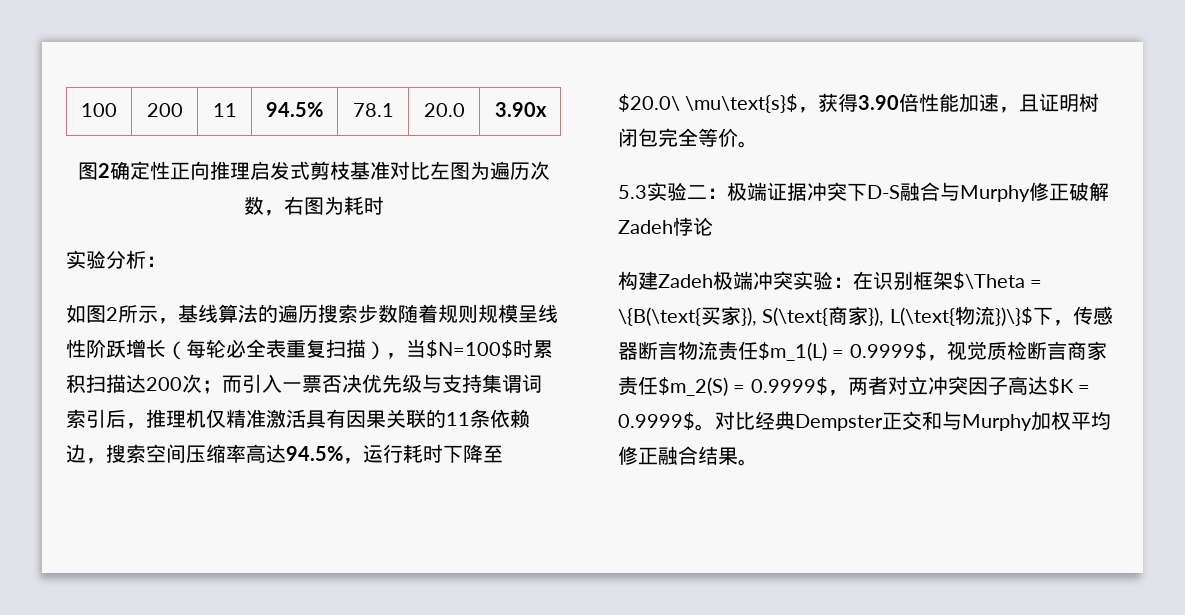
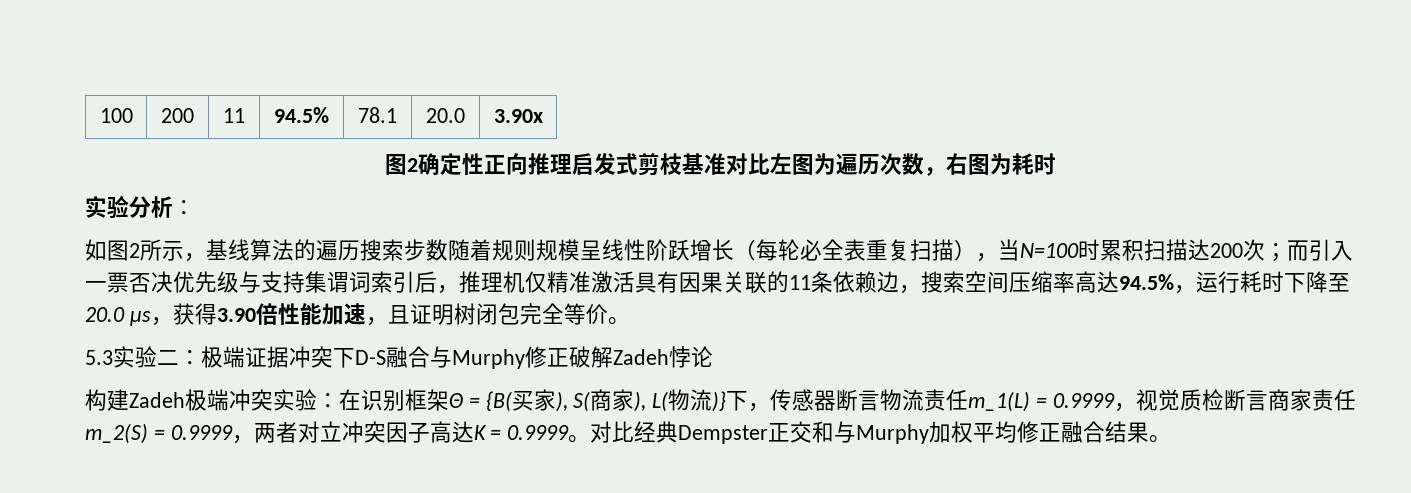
[426,340,513,358] $N=100$ -> [1020,243,1079,258] N=100
[618,94,799,113] $20.0\ \mu\text{s}$ -> [85,307,151,326] 20.0 μs
[953,272,1043,290] [618,306,1033,326] $\Theta = \{B(\text{买家}), S(\text{商家}), L(\text{物流})\}$ -> [449,389,727,412] Θ = {B(买家), S(商家), L(物流)}
[758,342,927,361] $m_1(L) = 0.9999$ -> [968,391,1115,412] m_1(L) = 0.9999
[658,377,828,396] $m_2(S) = 0.9999$ -> [85,423,233,444] m_2(S) = 0.9999
[1047,377,1091,395] [618,412,695,430] $K = 0.9999$ -> [473,425,570,440] K = 0.9999

